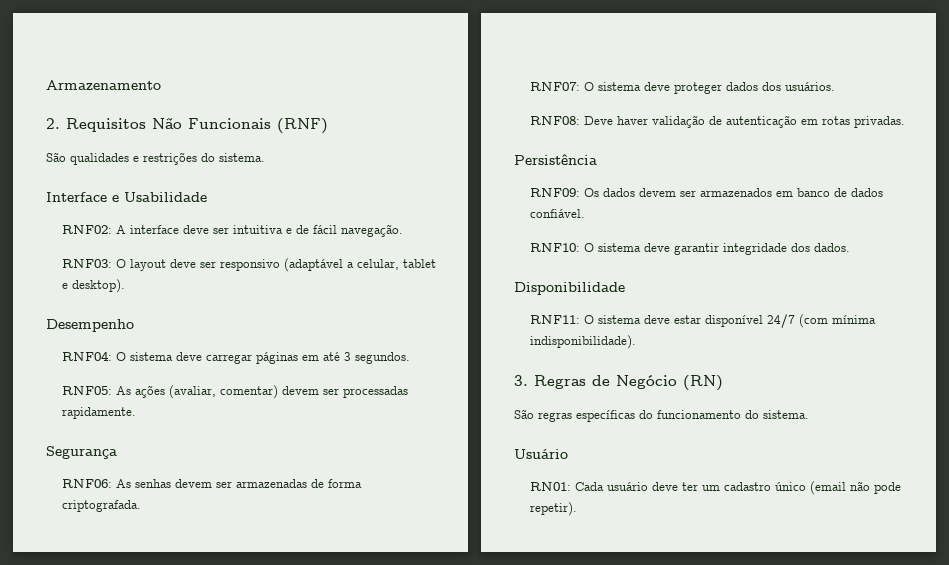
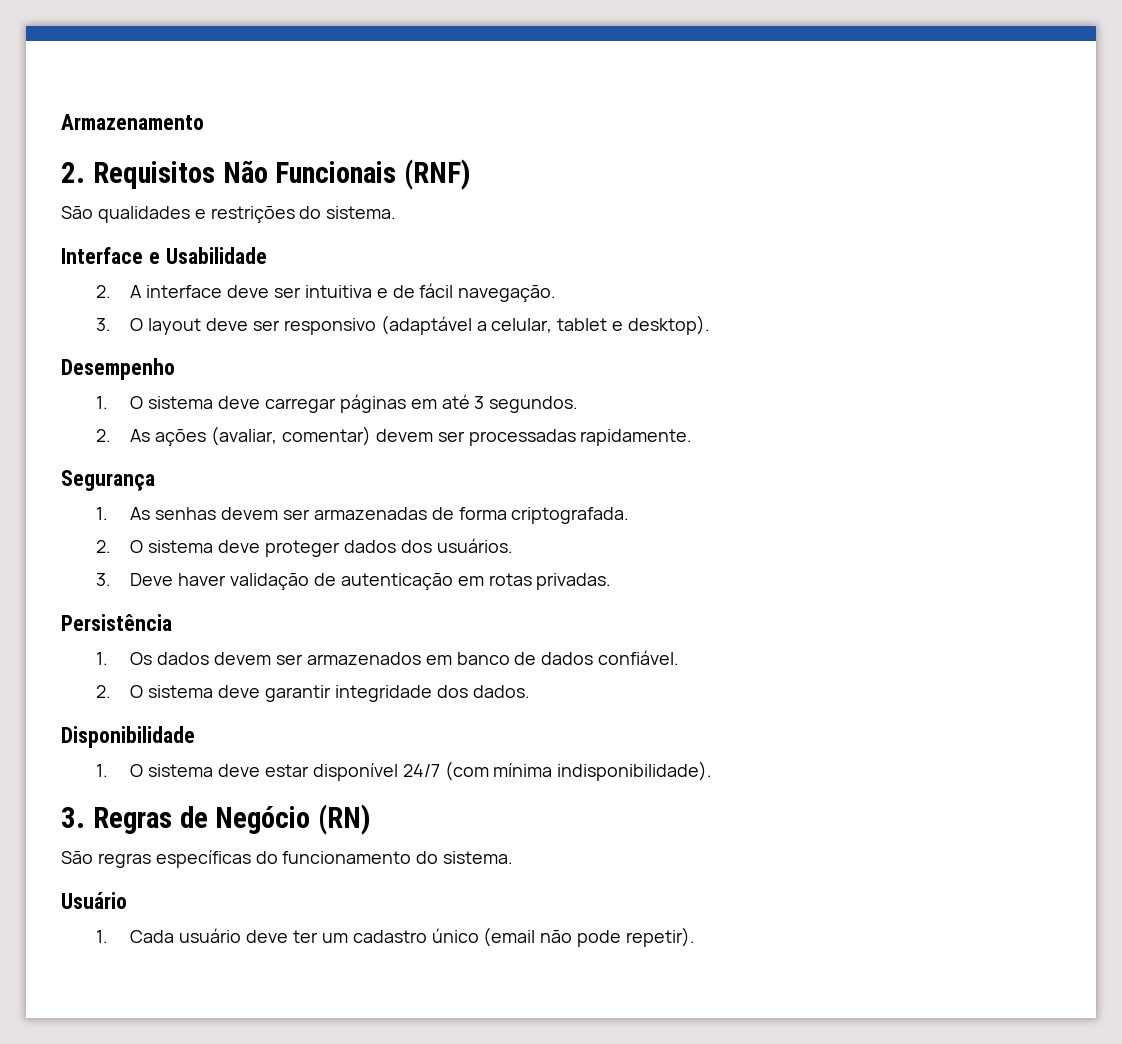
[61,225,112,234] RNF02: -> [95,285,111,298] 2.
[61,259,112,268] RNF03: -> [95,318,111,331] 3.
[61,351,112,361] RNF04: -> [95,396,108,409] 1.
[61,386,112,395] RNF05: -> [95,429,111,442] 2.
[61,479,112,488] RNF06: -> [95,507,108,520] 1.
[529,82,580,91] RNF07: -> [95,540,111,553] 2.
[529,116,580,125] RNF08: -> [95,573,111,586] 3.
[529,188,580,197] RNF09: -> [95,652,108,665] 1.
[529,243,580,252] RNF10: -> [95,685,111,698] 2.
[529,315,580,324] RNF11: -> [95,764,108,777] 1.
[529,482,571,491] RN01: -> [95,930,108,943] 1.

